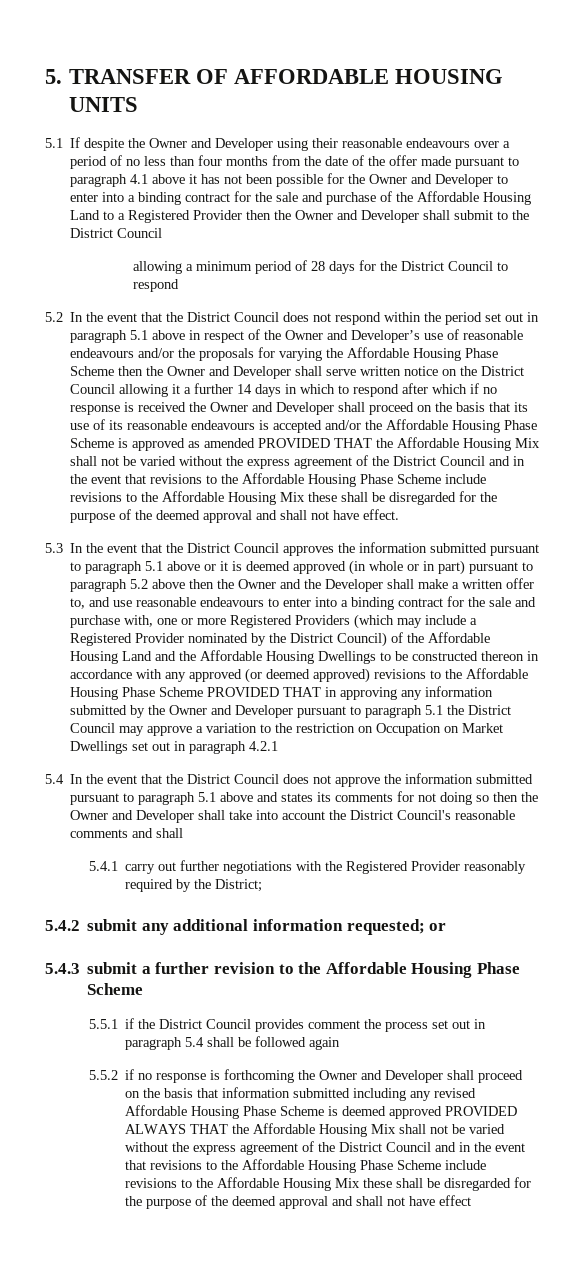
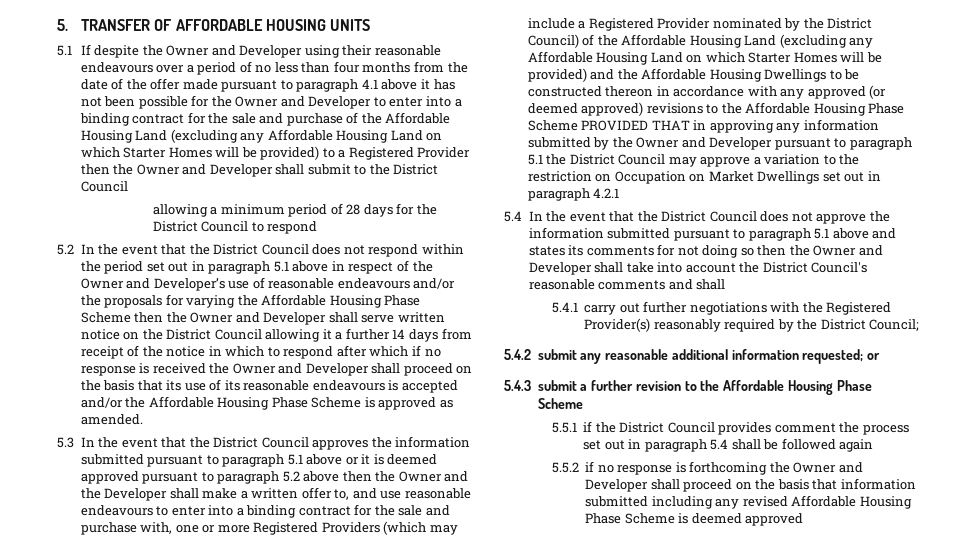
(101, 215) none -> [170,129,443,143] [80,146,320,160] (excluding any Affordable Housing Land on which Starter Homes will be provided)
(282, 390) none -> [441,328,472,340] [80,345,206,359] from receipt of the notice
[204,437,541,451] [70,455,526,469] [70,473,487,487] [70,491,498,505] [70,509,400,523] amended PROVIDED THAT the Affordable Housing Mix shall not be varied without the express agreement of the District Council and in the event that revisions to the Affordable Housing Phase Scheme include revisions to the Affordable Housing Mix these shall be disregarded for the purpose of the deemed approval and shall not have effect. -> [80,414,143,425] amended.
[349,560,466,575] (in whole or in part) -> (139, 477) none
(153, 656) none -> [779,34,874,48] [527,51,882,65] [527,68,587,82] (excluding any Affordable Housing Land on which Starter Homes will be provided)
[411,861,461,871] Provider -> [584,318,651,332] Provider(s)
[215,879,263,892] District; -> [820,319,920,331] District Council;
(169, 929) none -> [605,349,669,360] reasonable
[445,1106,518,1116] [125,1123,506,1137] [125,1141,526,1155] [125,1159,487,1173] [125,1177,532,1191] [125,1195,472,1209] PROVIDED ALWAYS THAT the Affordable Housing Mix shall not be varied without the express agreement of the District Council and in the event that revisions to the Affordable Housing Phase Scheme include revisions to the Affordable Housing Mix these shall be disregarded for the purpose of the deemed approval and shall not have effect -> (804, 519) none

